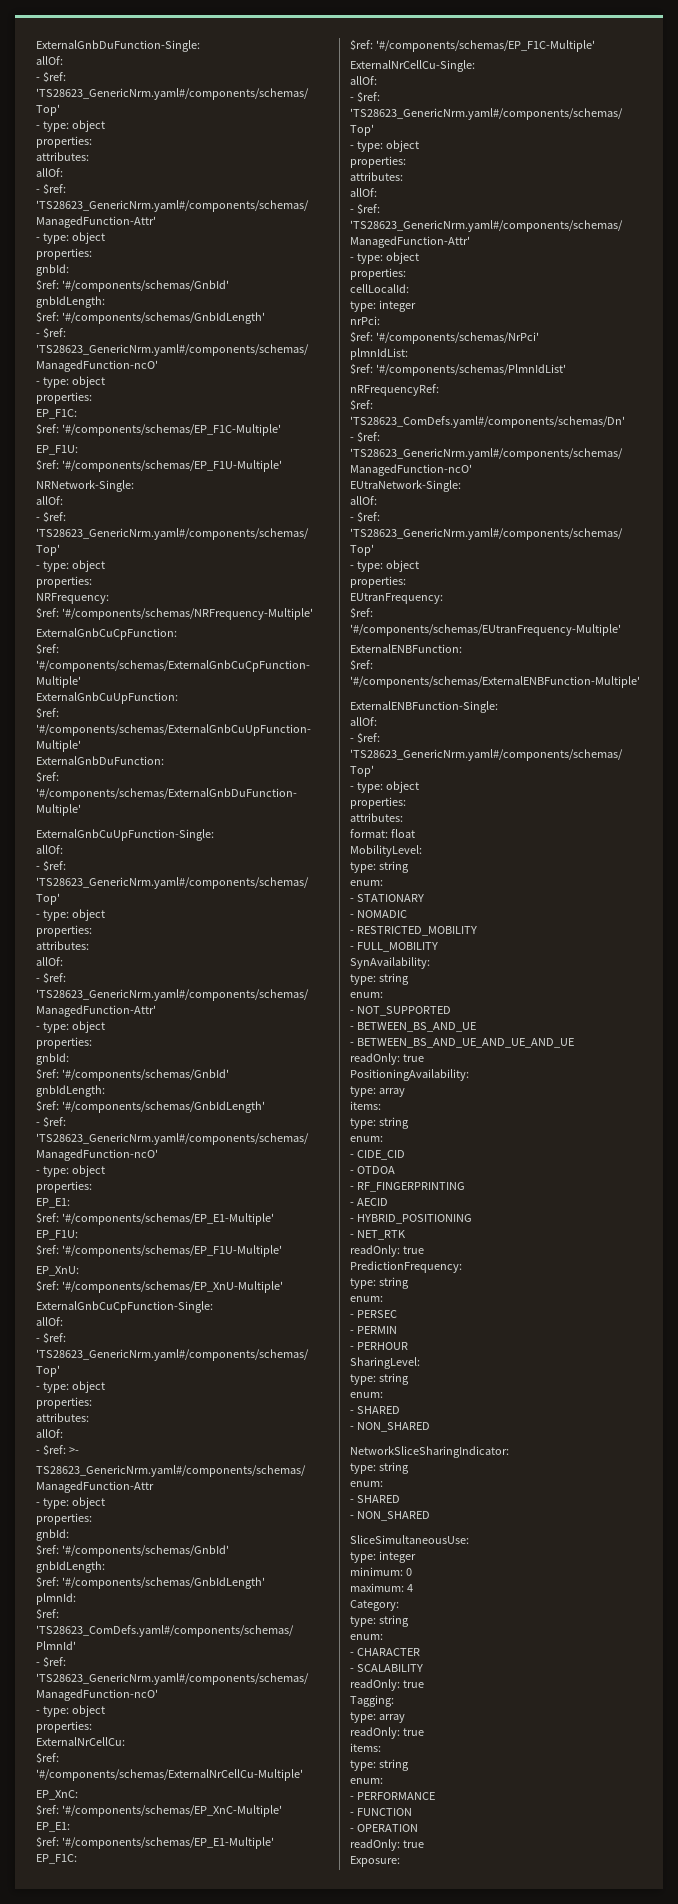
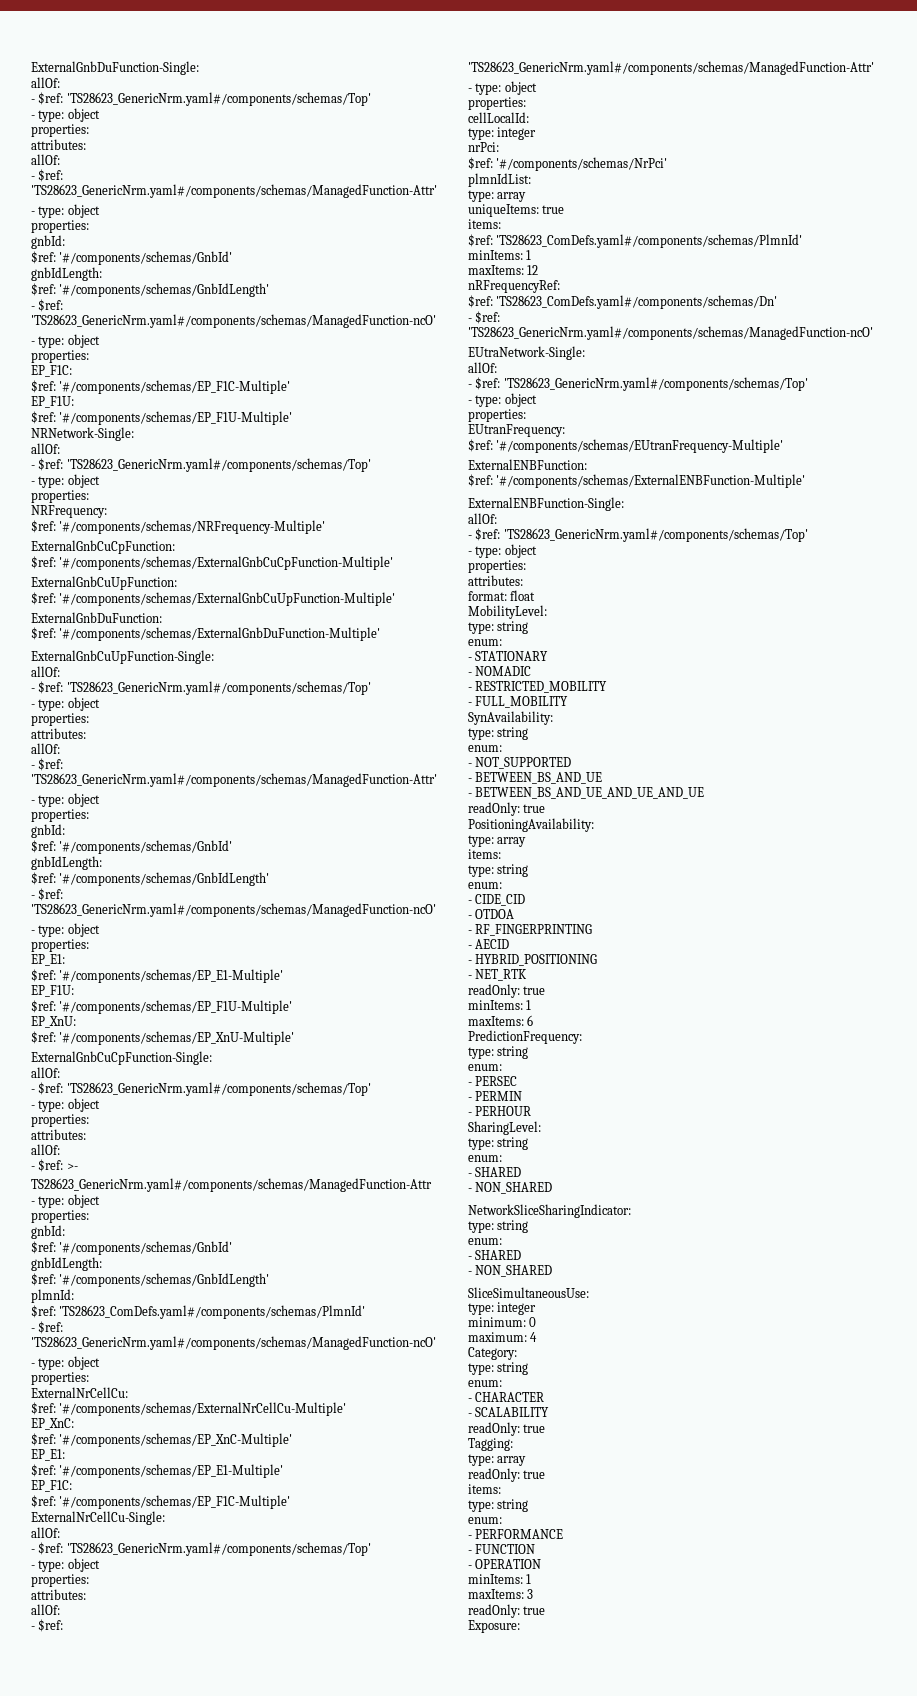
[350,363,566,376] $ref: '#/components/schemas/PlmnIdList' -> [468,190,527,202] [468,204,565,217] [468,219,501,229] [468,234,803,248] [468,250,532,260] [468,265,539,275] type: array // uniqueItems: true // items: // $ref: 'TS28623_ComDefs.yaml#/components/schemas/PlmnId' // minItems: 1 // maxItems: 12
(424, 1250) none -> [468,1000,532,1010] [468,1015,534,1026] // minItems: 1 // maxItems: 6
(418, 1828) none -> [468,1574,532,1584] [468,1589,534,1599] // minItems: 1 // maxItems: 3

